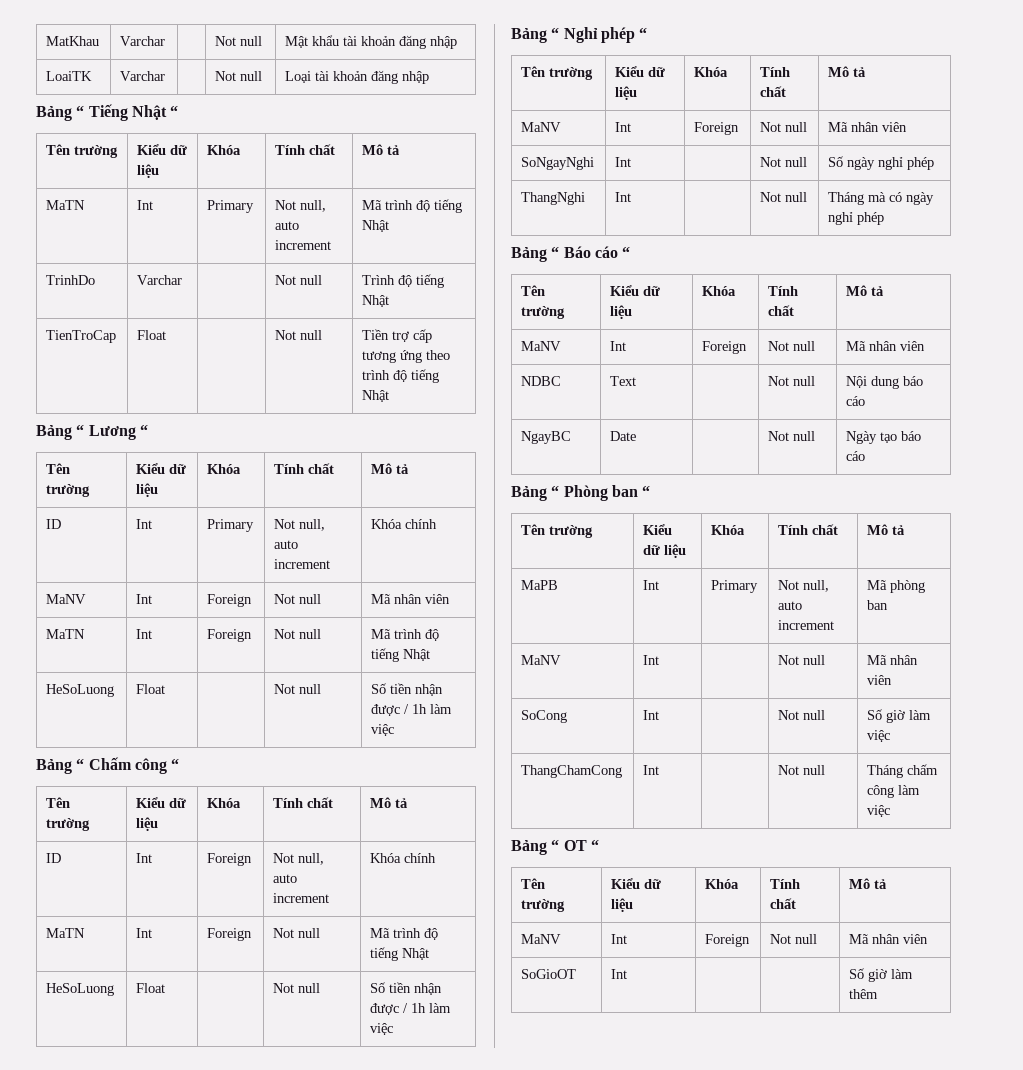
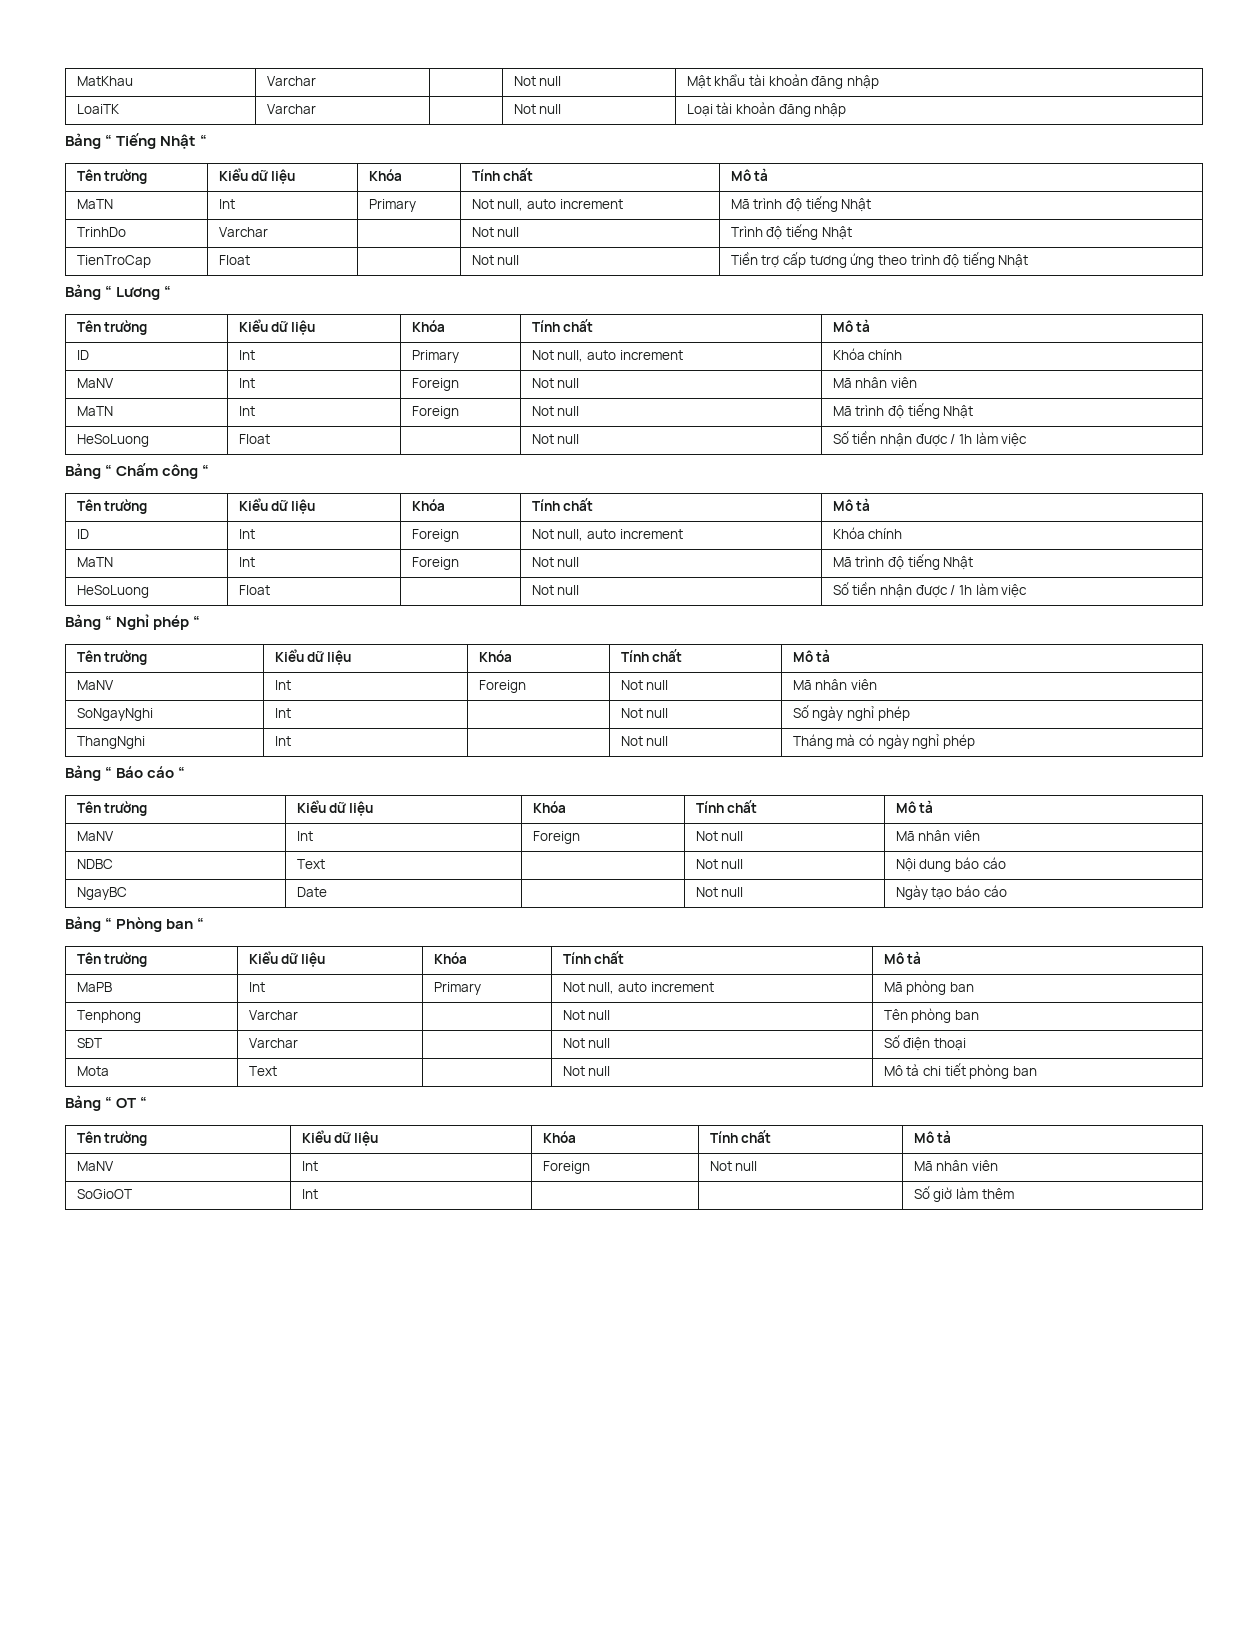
[521,655,562,665] [643,655,660,665] [778,655,826,665] [867,655,919,665] [867,675,893,685] [521,710,568,723] [643,710,660,720] [778,710,826,720] [867,709,932,723] [867,730,891,742] [521,765,623,778] [643,765,660,775] [778,765,826,775] [867,764,939,778] [867,785,921,798] [867,805,891,817] MaNV | Int | | Not null | Mã nhân viên // SoCong | Int | | Not null | Số giờ làm việc // ThangChamCong | Int | | Not null | Tháng chấm công làm việc -> [76,1010,141,1023] [248,1010,298,1020] [562,1010,611,1020] [883,1008,979,1023] [76,1038,102,1048] [248,1038,298,1048] [562,1038,611,1048] [883,1035,966,1051] [76,1066,109,1076] [248,1066,277,1076] [562,1066,611,1076] [883,1063,1037,1079] Tenphong | Varchar | | Not null | Tên phòng ban // SĐT | Varchar | | Not null | Số điện thoại // Mota | Text | | Not null | Mô tả chi tiết phòng ban

